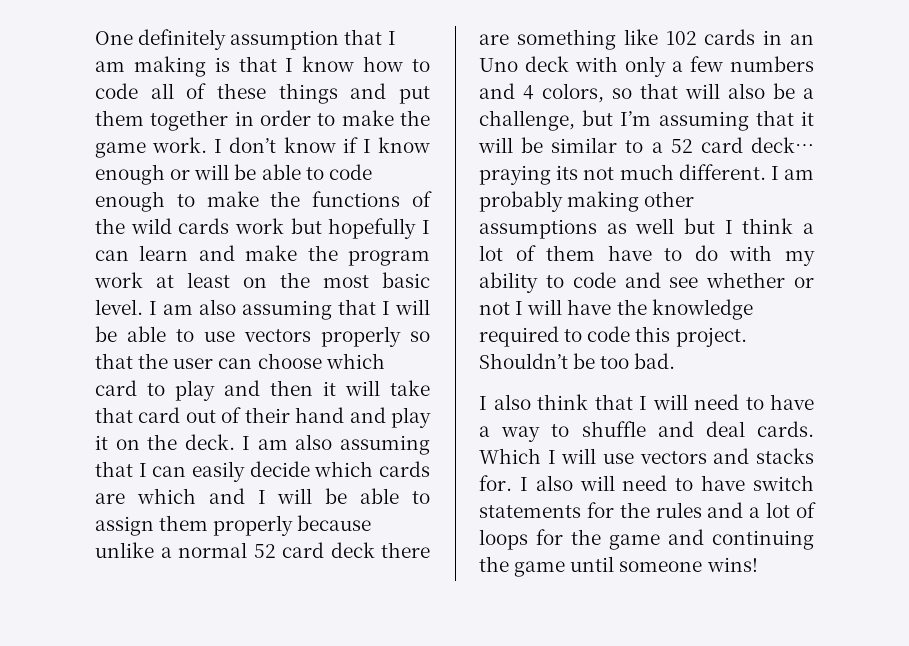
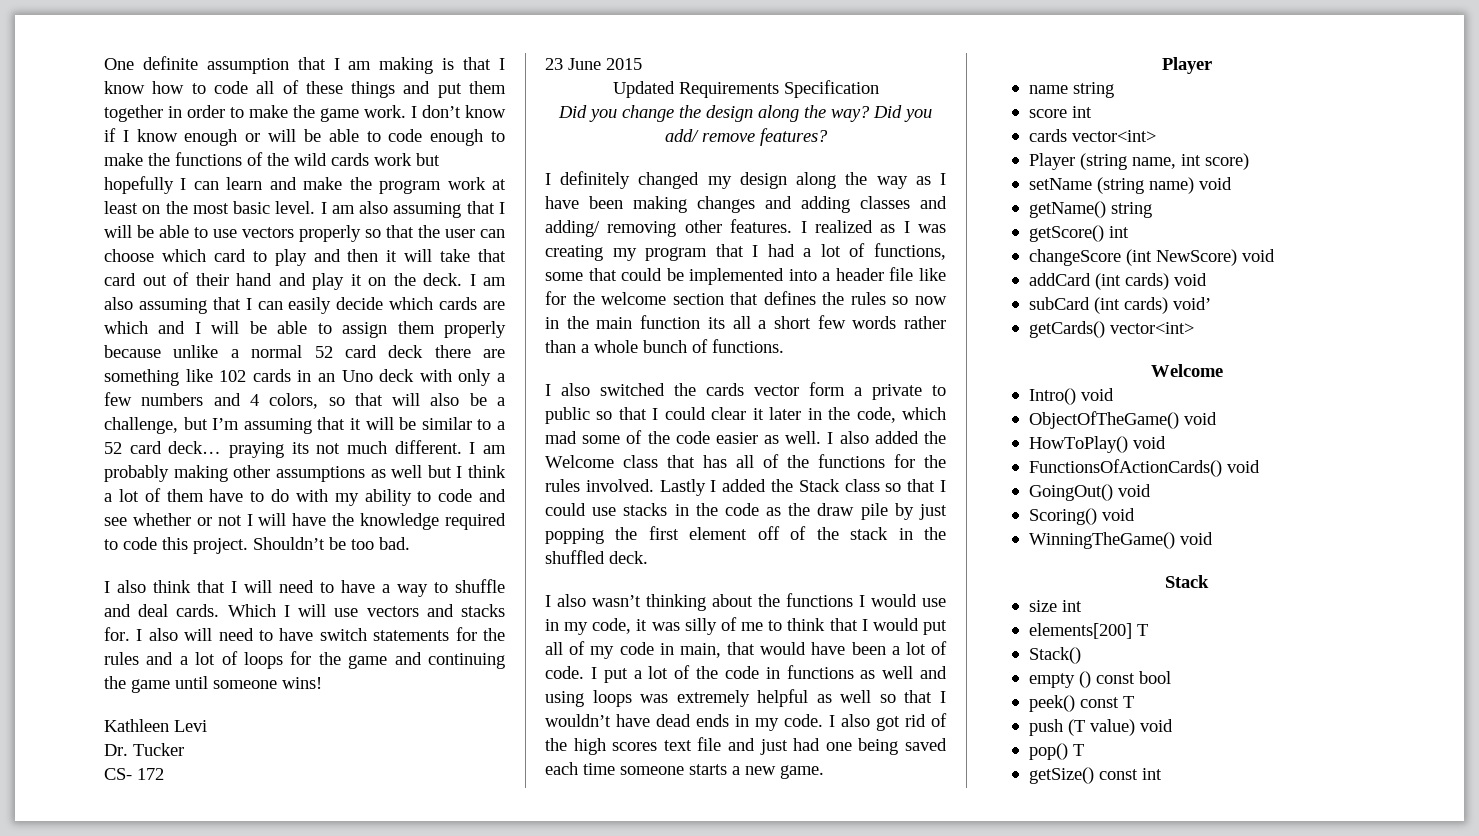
[138,29,227,50] definitely -> [142,56,198,70] definite
(758, 564) none -> [104,719,207,732] [104,743,184,756] [104,768,164,780] [545,58,642,70] [612,80,879,98] [558,105,932,122] [664,128,828,146] [545,171,946,189] [545,196,947,213] [545,219,946,237] [545,243,946,261] [545,267,946,285] [545,291,947,305] [545,315,946,329] [545,339,784,353] [545,382,946,400] [545,407,946,424] [545,430,946,444] [545,454,946,468] [545,479,947,496] [545,503,947,520] [545,526,947,544] [545,550,648,564] [545,593,946,611] [545,617,947,635] [545,641,947,659] [545,665,947,683] [545,689,946,707] [545,713,947,731] [545,737,947,755] [545,762,824,779] [1161,57,1212,74] [1029,82,1115,98] [1029,106,1093,118] [1029,129,1157,142] [1029,153,1250,170] [1029,177,1233,194] [1029,201,1153,218] [1029,225,1130,242] [1029,249,1276,266] [1029,273,1208,290] [1029,297,1212,314] [1029,321,1195,338] [1150,364,1223,377] [1029,388,1115,405] [1029,411,1218,429] [1029,436,1167,453] [1029,459,1261,477] [1029,484,1152,501] [1029,508,1136,525] [1029,532,1214,549] [1165,575,1209,588] [1029,600,1083,612] [1029,623,1149,639] [1029,647,1082,664] [1029,671,1172,688] [1029,695,1135,712] [1029,719,1174,736] [1029,743,1085,760] [1029,767,1163,784] // Kathleen Levi // Dr. Tucker // CS- 172 // 23 June 2015 // Updated Requirements Specification // Did you change the design along the way? Did you add/ remove features? // I definitely changed my design along the way as I have been making changes and adding classes and adding/ removing other features. I realized as I was creating my program that I had a lot of functions, some that could be implemented into a header file like for the welcome section that defines the rules so now in the main function its all a short few words rather than a whole bunch of functions. // I also switched the cards vector form a private to public so that I could clear it later in the code, which mad some of the code easier as well. I also added the Welcome class that has all of the functions for the rules involved. Lastly I added the Stack class so that I could use stacks in the code as the draw pile by just popping the first element off of the stack in the shuffled deck. // I also wasn’t thinking about the functions I would use in my code, it was silly of me to think that I would put all of my code in main, that would have been a lot of code. I put a lot of the code in functions as well and using loops was extremely helpful as well so that I wouldn’t have dead ends in my code. I also got rid of the high scores text file and just had one being saved each time someone starts a new game. // Player // name string // score int // cards vector<int> // Player (string name, int score) // setName (string name) void // getName() string // getScore() int // changeScore (int NewScore) void // addCard (int cards) void // subCard (int cards) void’ // getCards() vector<int> // Welcome // Intro() void // ObjectOfTheGame() void // HowToPlay() void // FunctionsOfActionCards() void // GoingOut() void // Scoring() void // WinningTheGame() void // Stack // size int // elements[200] T // Stack() // empty () const bool // peek() const T // push (T value) void // pop() T // getSize() const int

